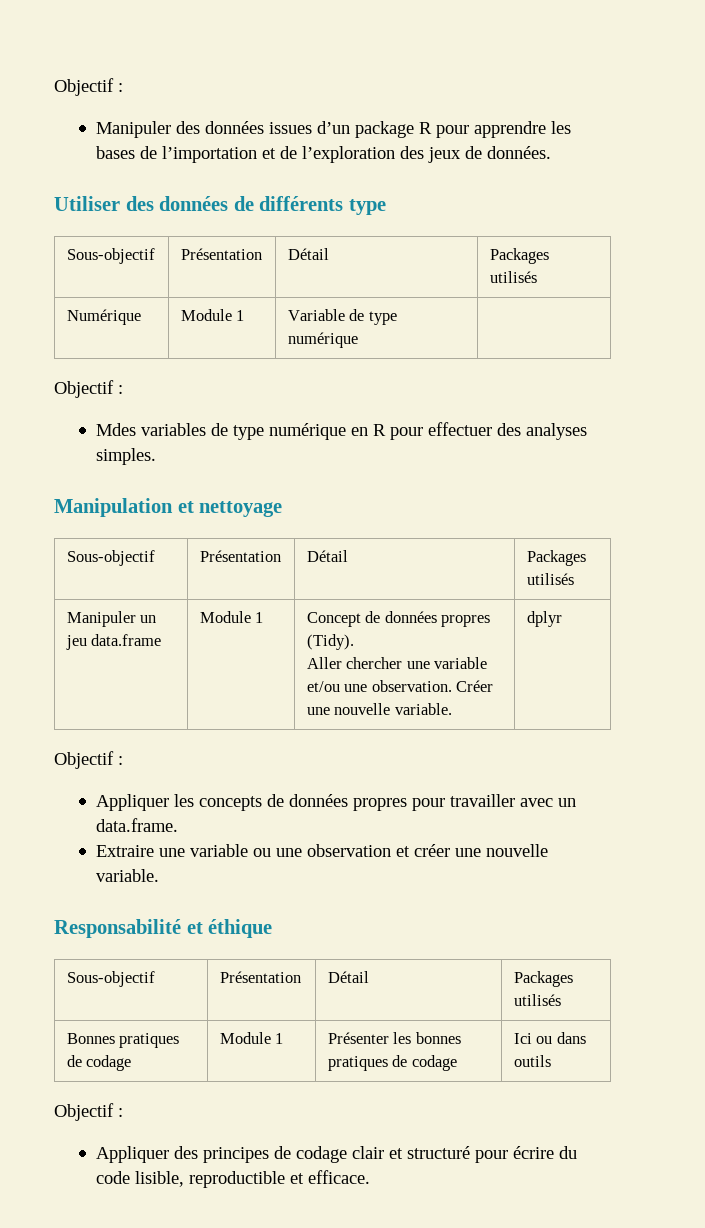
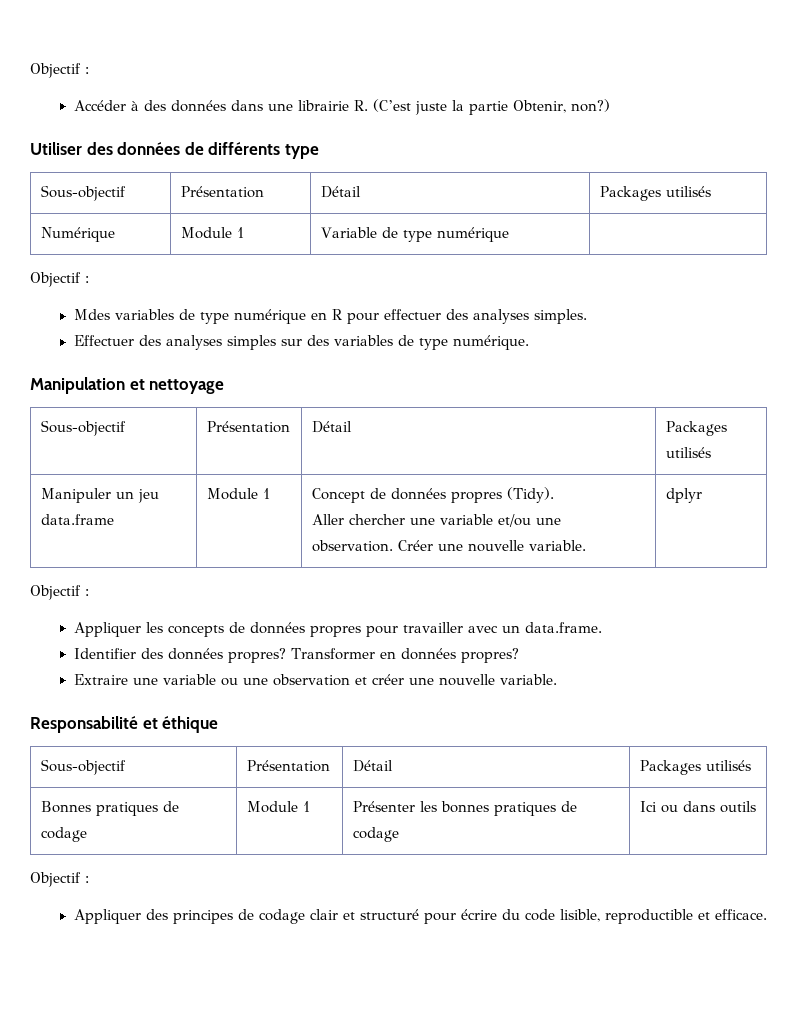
[54,78,123,96] [95,121,571,138] [95,146,551,163] Objectif : // Manipuler des données issues d’un package R pour apprendre les bases de l’importation et de l’exploration des jeux de données. -> [30,63,89,78] [73,99,610,115] Objectif : // Accéder à des données dans une librairie R. (C’est juste la partie Obtenir, non?)
(156, 456) none -> [73,335,529,350] // Effectuer des analyses simples sur des variables de type numérique.
(178, 825) none -> [73,648,519,663] // Identifier des données propres? Transformer en données propres?

